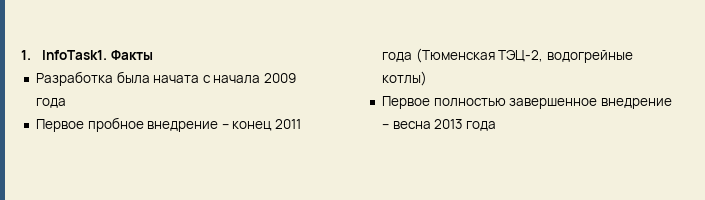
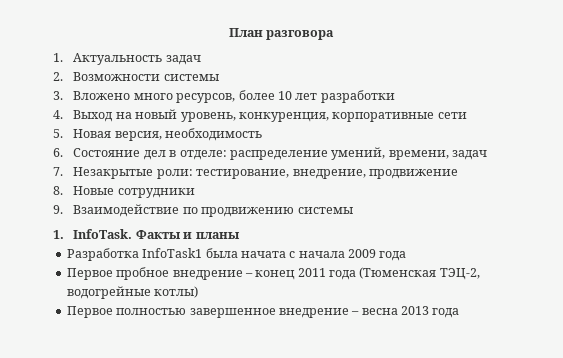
[21,50,108,60] 1. InfoTask1. -> [228,28,335,40] [53,53,201,65] [53,72,219,81] [53,90,395,103] [53,109,467,122] [53,128,263,141] [53,147,488,160] [53,167,458,179] [53,186,195,198] [53,204,353,217] [53,229,133,239] План разговора // 1. Актуальность задач // 2. Возможности системы // 3. Вложено много ресурсов, более 10 лет разработки // 4. Выход на новый уровень, конкуренция, корпоративные сети // 5. Новая версия, необходимость // 6. Состояние дел в отделе: распределение умений, времени, задач // 7. Незакрытые роли: тестирование, внедрение, продвижение // 8. Новые сотрудники // 9. Взаимодействие по продвижению системы // 1. InfoTask.
(153, 55) none -> [183,232,240,239] и планы
(113, 78) none -> [142,248,203,258] InfoTask1

